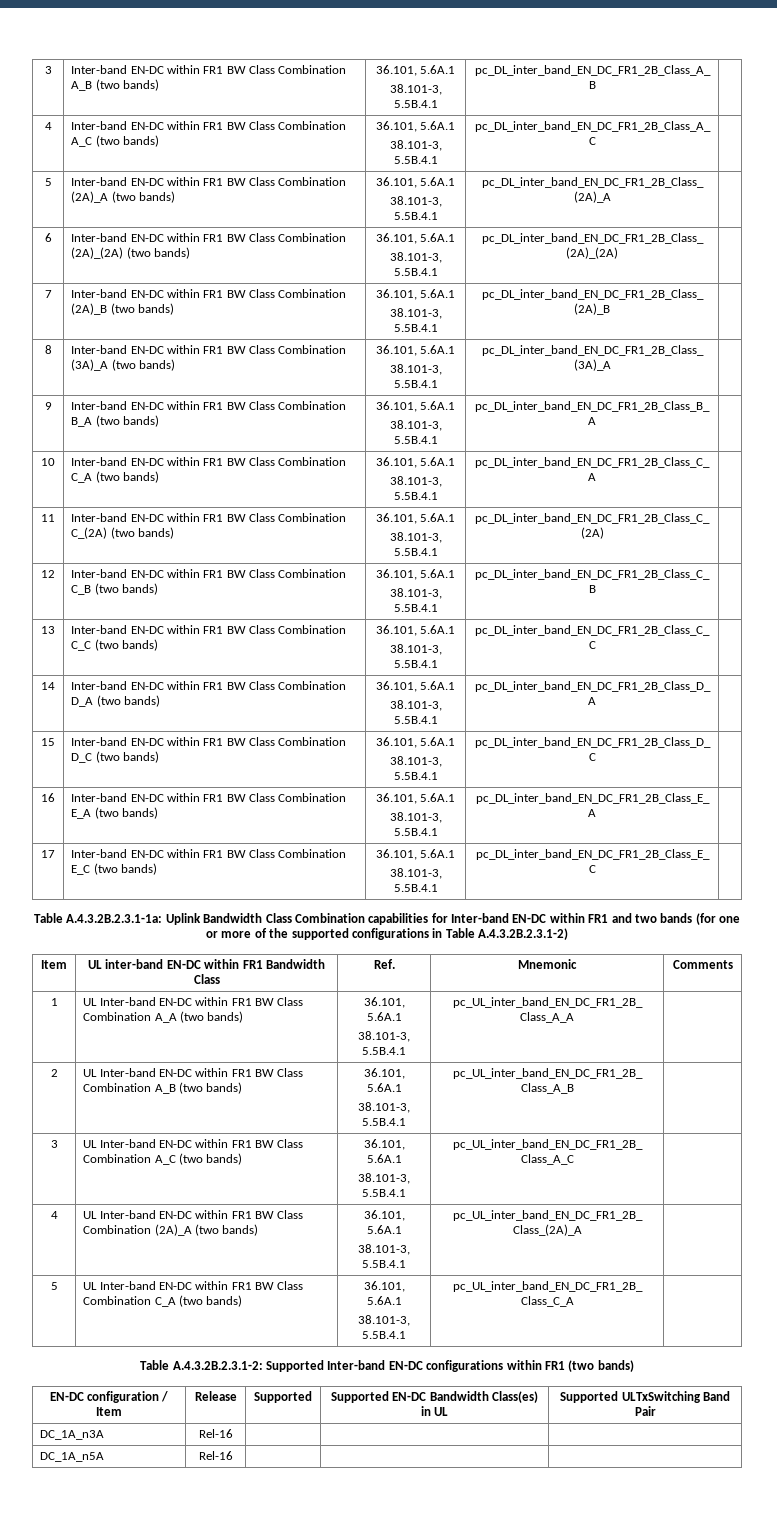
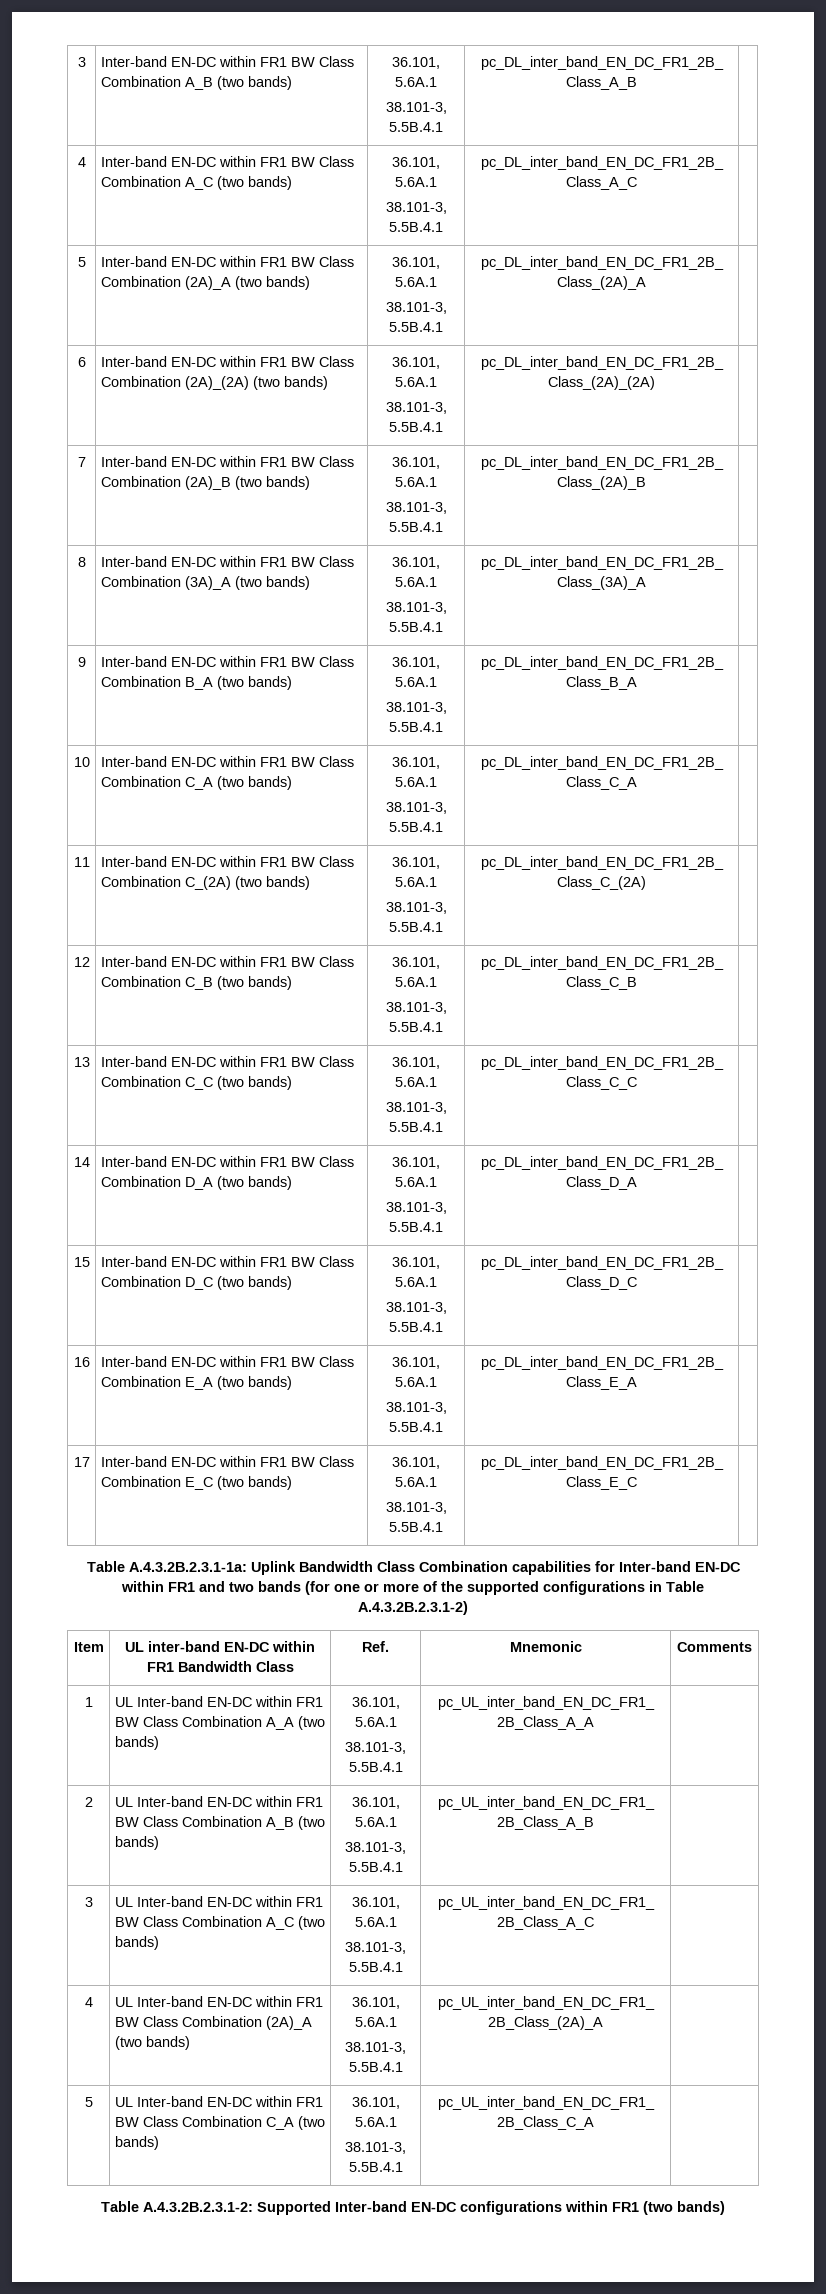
[49,1391,169,1403] [96,1407,122,1416] [194,1391,237,1401] [254,1391,312,1403] [330,1391,539,1403] [420,1406,449,1416] [560,1391,730,1403] [634,1406,656,1416] [40,1430,105,1440] [198,1429,233,1438] [40,1452,105,1462] [198,1451,233,1460] // EN-DC configuration / Item | Release | Supported | Supported EN-DC Bandwidth Class(es) in UL | Supported ULTxSwitching Band Pair // DC_1A_n3A | Rel-16 | | | // DC_1A_n5A | Rel-16 | | | -> (725, 2208) none

